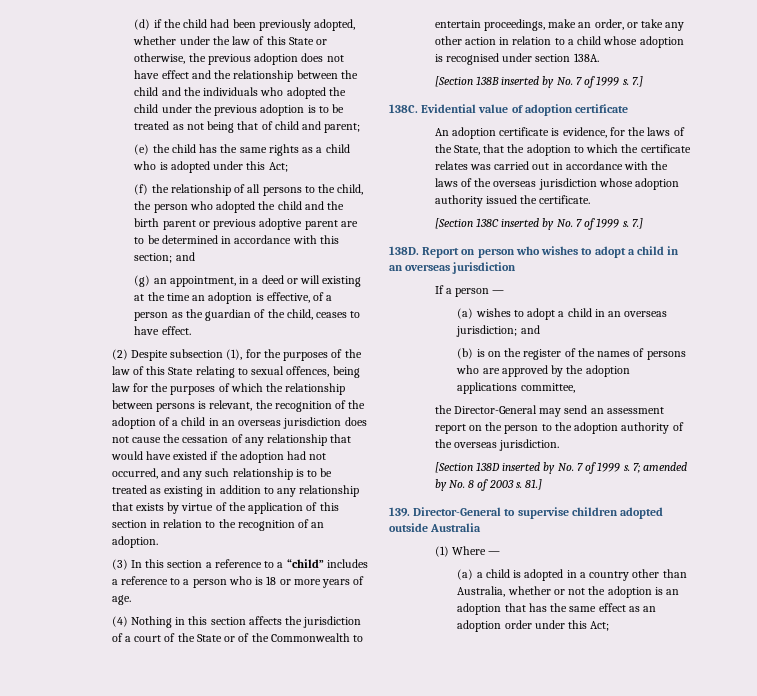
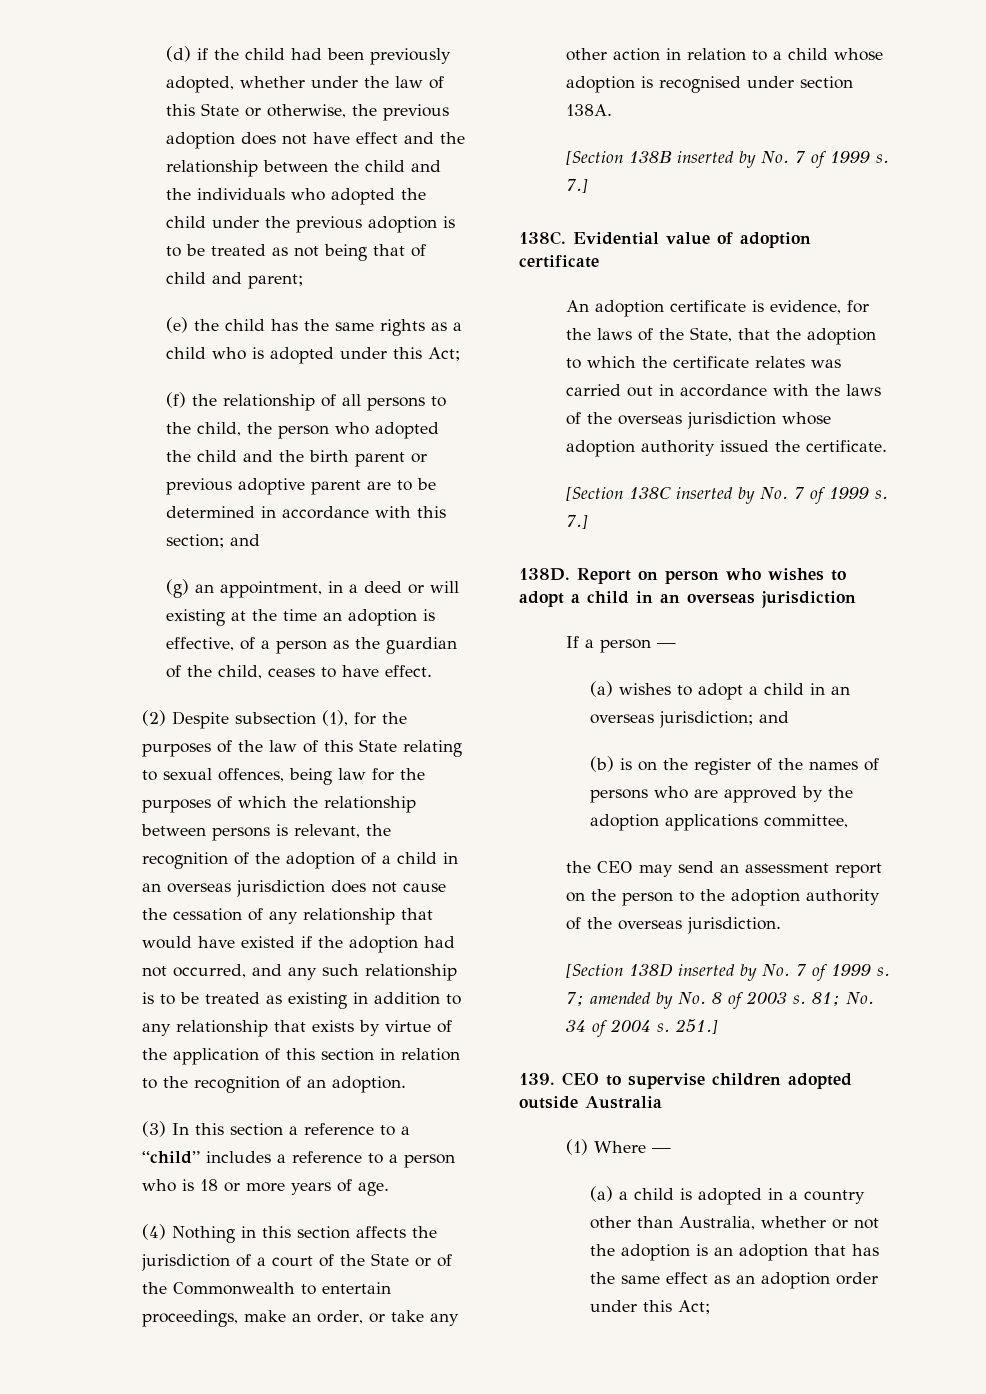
[453,405,537,414] Director-General -> [597,861,634,873] CEO
[525,479,543,490] 81.] -> [812,992,875,1006] [566,1019,719,1037] 81; No. 34 of 2004 s. 251.]
[413,507,502,516] Director-General -> [562,1072,599,1086] CEO

